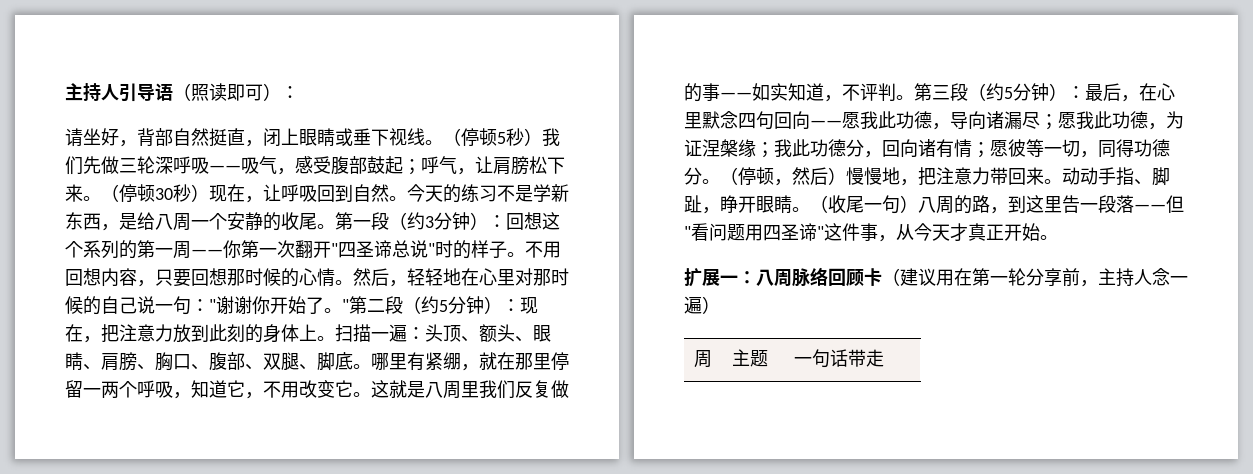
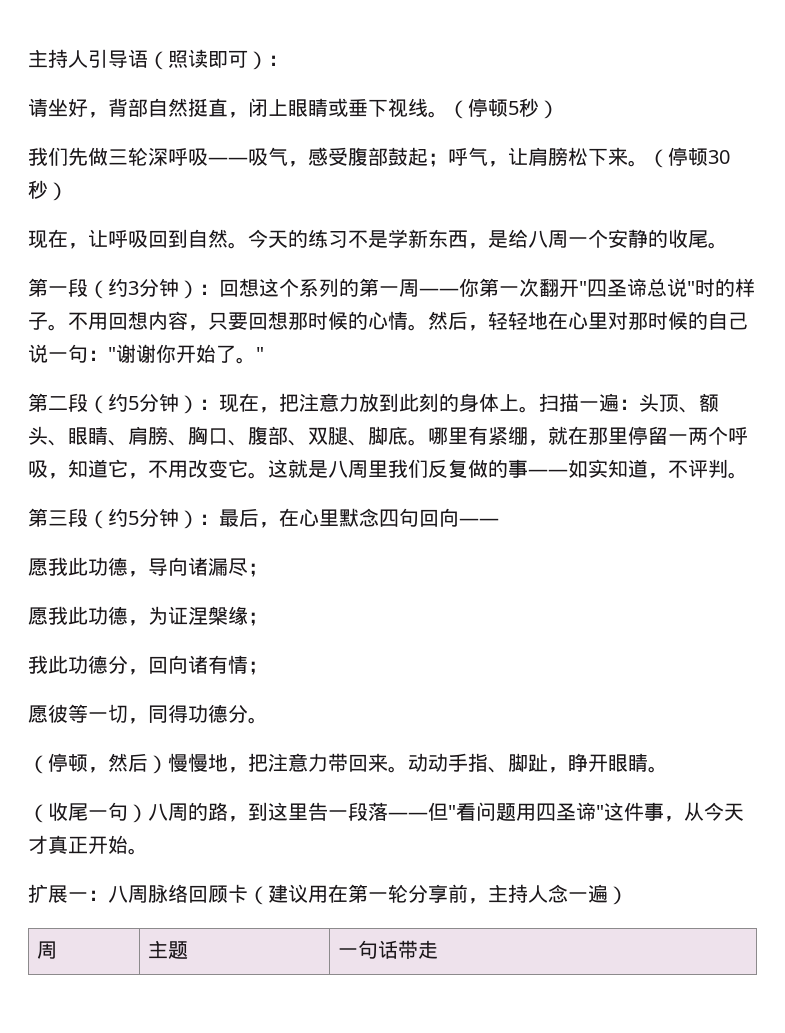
(542, 137) none -> (559, 109) //
(209, 193) none -> (68, 191) //
(335, 226) none -> (728, 245) //
(349, 305) none -> (264, 354) //
(914, 97) none -> (748, 475) //
(842, 123) none -> (499, 521) //
(1058, 122) none -> (268, 570) //
(774, 150) none -> (268, 619) //
(990, 150) none -> (268, 668) //
(720, 181) none -> (268, 720) //
(810, 209) none -> (668, 769) //

